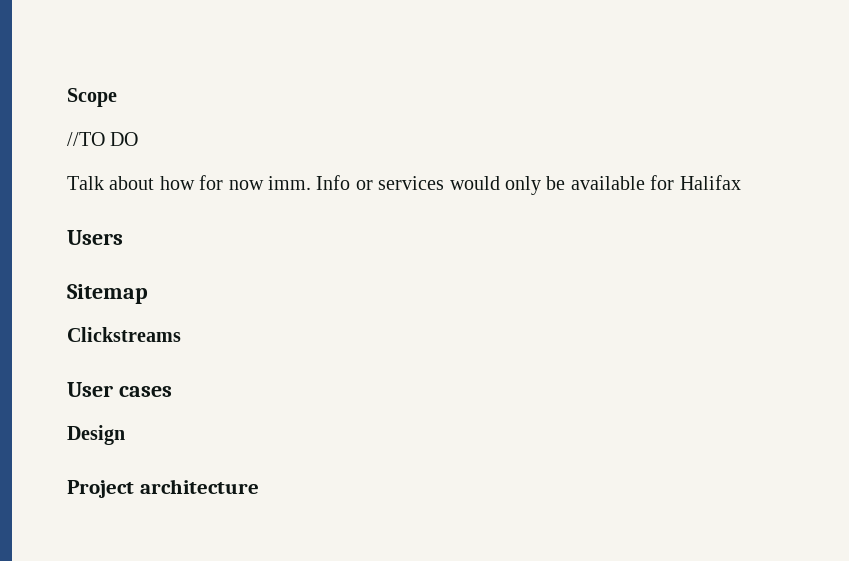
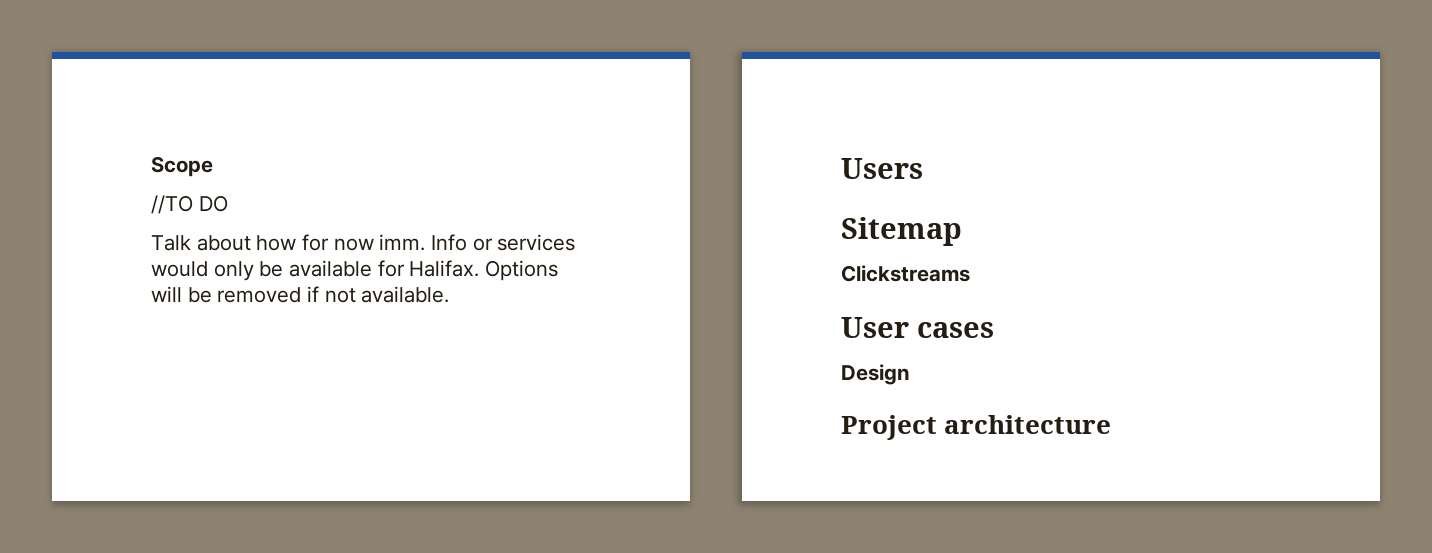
[679,175,741,190] Halifax -> [409,260,559,281] [151,286,450,303] Halifax. Options will be removed if not available.

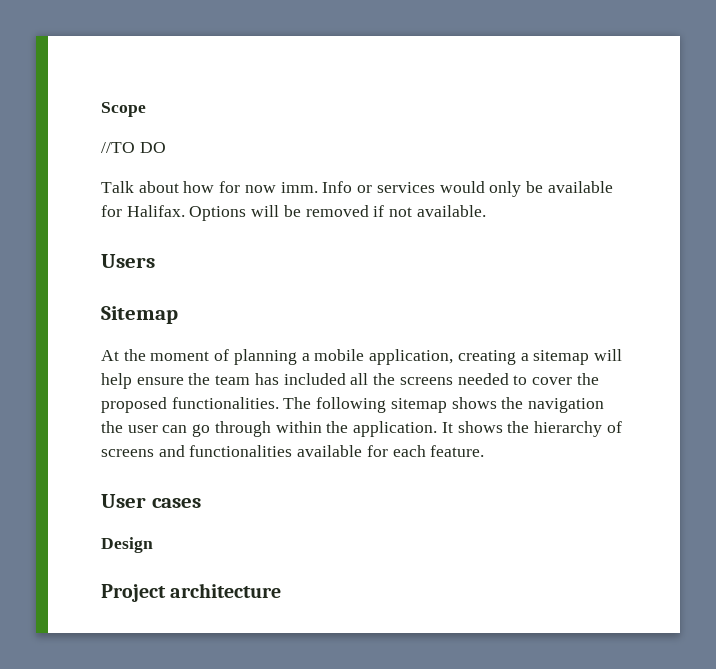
[841,265,970,282] Clickstreams -> [101,349,622,365] [101,373,599,389] [101,397,605,413] [101,421,622,437] [101,445,485,457] At the moment of planning a mobile application, creating a sitemap will help ensure the team has included all the screens needed to cover the proposed functionalities. The following sitemap shows the navigation the user can go through within the application. It shows the hierarchy of screens and functionalities available for each feature.

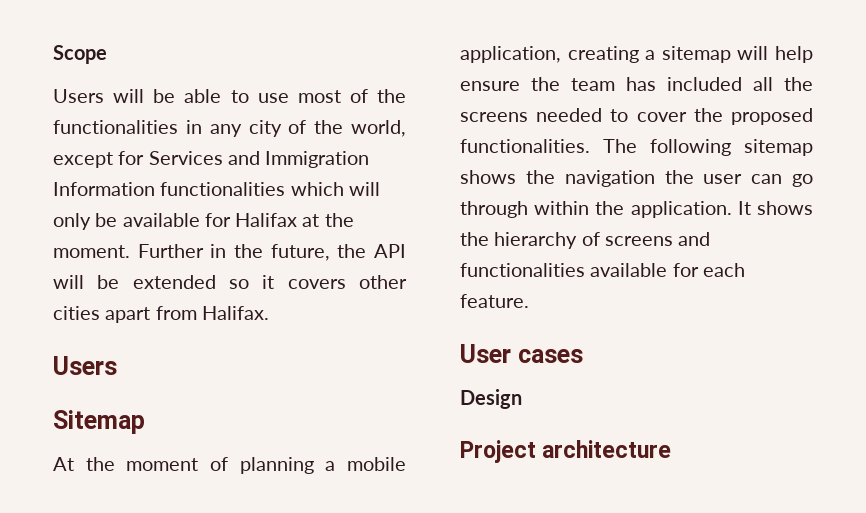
[101,142,166,153] [101,181,613,197] [101,205,486,221] //TO DO // Talk about how for now imm. Info or services would only be available for Halifax. Options will be removed if not available. -> [53,89,406,103] [53,120,406,137] [53,151,370,168] [53,182,380,196] [53,213,354,230] [53,244,406,261] [53,275,407,289] [53,306,269,323] Users will be able to use most of the functionalities in any city of the world, except for Services and Immigration Information functionalities which will only be available for Halifax at the moment. Further in the future, the API will be extended so it covers other cities apart from Halifax.

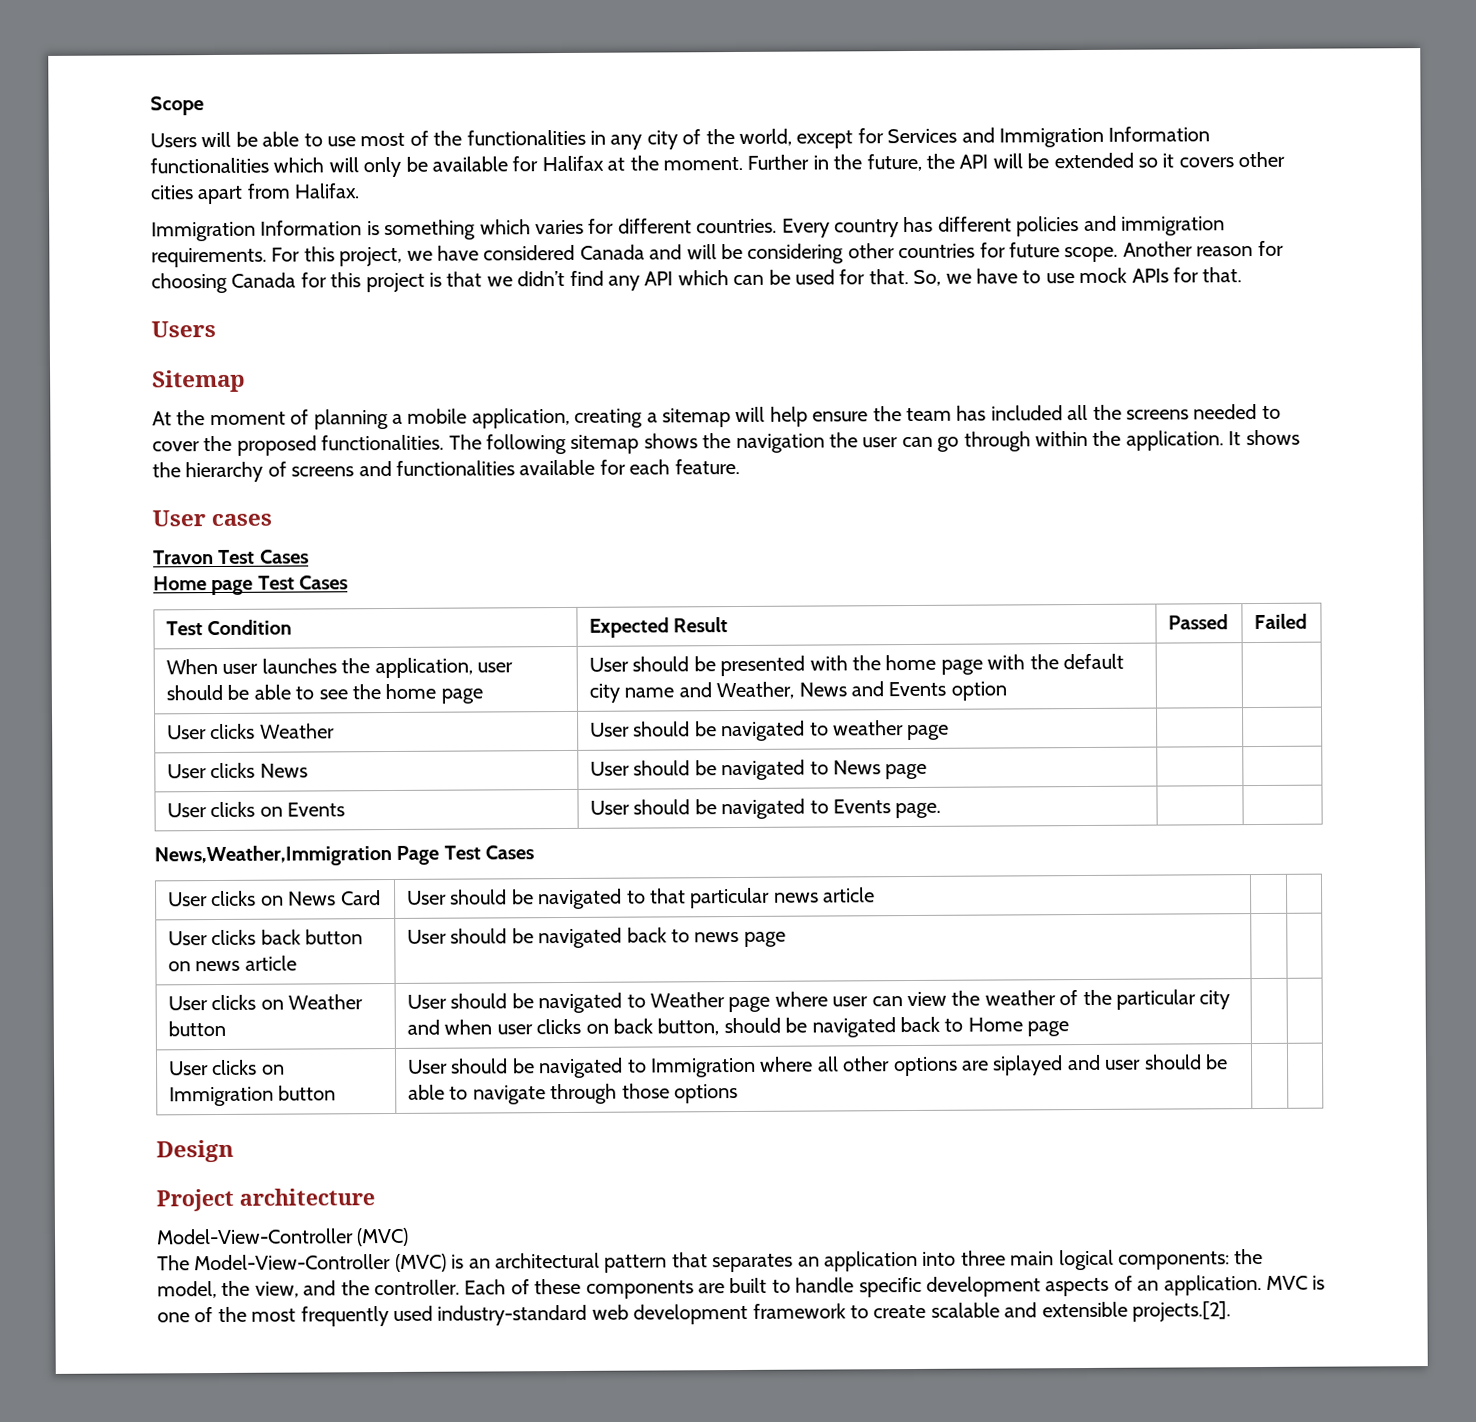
(269, 313) none -> [151,215,1225,242] [151,240,1284,268] [151,267,1243,294] // Immigration Information is something which varies for different countries. Every country has different policies and immigration requirements. For this project, we have considered Canada and will be considering other countries for future scope. Another reason for choosing Canada for this project is that we didn’t find any API which can be used for that. So, we have to use mock APIs for that.
[460,389,522,409] [460,440,672,463] Design // Project architecture -> [153,549,309,565] [153,575,349,596] [165,619,293,636] [588,617,729,638] [1167,614,1228,630] [1253,613,1307,630] [165,657,513,679] [165,683,483,704] [588,653,1124,677] [588,681,1007,703] [166,723,335,740] [589,720,950,742] [166,762,308,779] [589,759,928,781] [166,801,346,818] [589,798,942,820] [154,844,535,867] [167,890,381,907] [406,887,876,910] [167,929,364,946] [167,955,297,972] [406,927,786,949] [167,994,364,1011] [167,1020,226,1037] [406,989,1231,1014] [406,1016,1070,1038] [168,1059,285,1076] [168,1085,337,1107] [407,1054,1228,1079] [407,1083,738,1105] [156,1139,234,1163] [156,1188,375,1212] [156,1227,410,1247] [157,1248,1264,1273] [157,1274,1326,1299] [157,1301,1231,1327] Travon Test Cases // Home page Test Cases // Test Condition | Expected Result | Passed | Failed // When user launches the application, user should be able to see the home page | User should be presented with the home page with the default city name and Weather, News and Events option | | // User clicks Weather | User should be navigated to weather page | | // User clicks News | User should be navigated to News page | | // User clicks on Events | User should be navigated to Events page. | | // News,Weather,Immigration Page Test Cases // User clicks on News Card | User should be navigated to that particular news article | | // User clicks back button on news article | User should be navigated back to news page | | // User clicks on Weather button | User should be navigated to Weather page where user can view the weather of the particular city and when user clicks on back button, should be navigated back to Home page | | // User clicks on Immigration button | User should be navigated to Immigration where all other options are siplayed and user should be able to navigate through those options | | // Design // Project architecture // Model-View-Controller (MVC) // The Model-View-Controller (MVC) is an architectural pattern that separates an application into three main logical components: the model, the view, and the controller. Each of these components are built to handle specific development aspects of an application. MVC is one of the most frequently used industry-standard web development framework to create scalable and extensible projects.[2].

